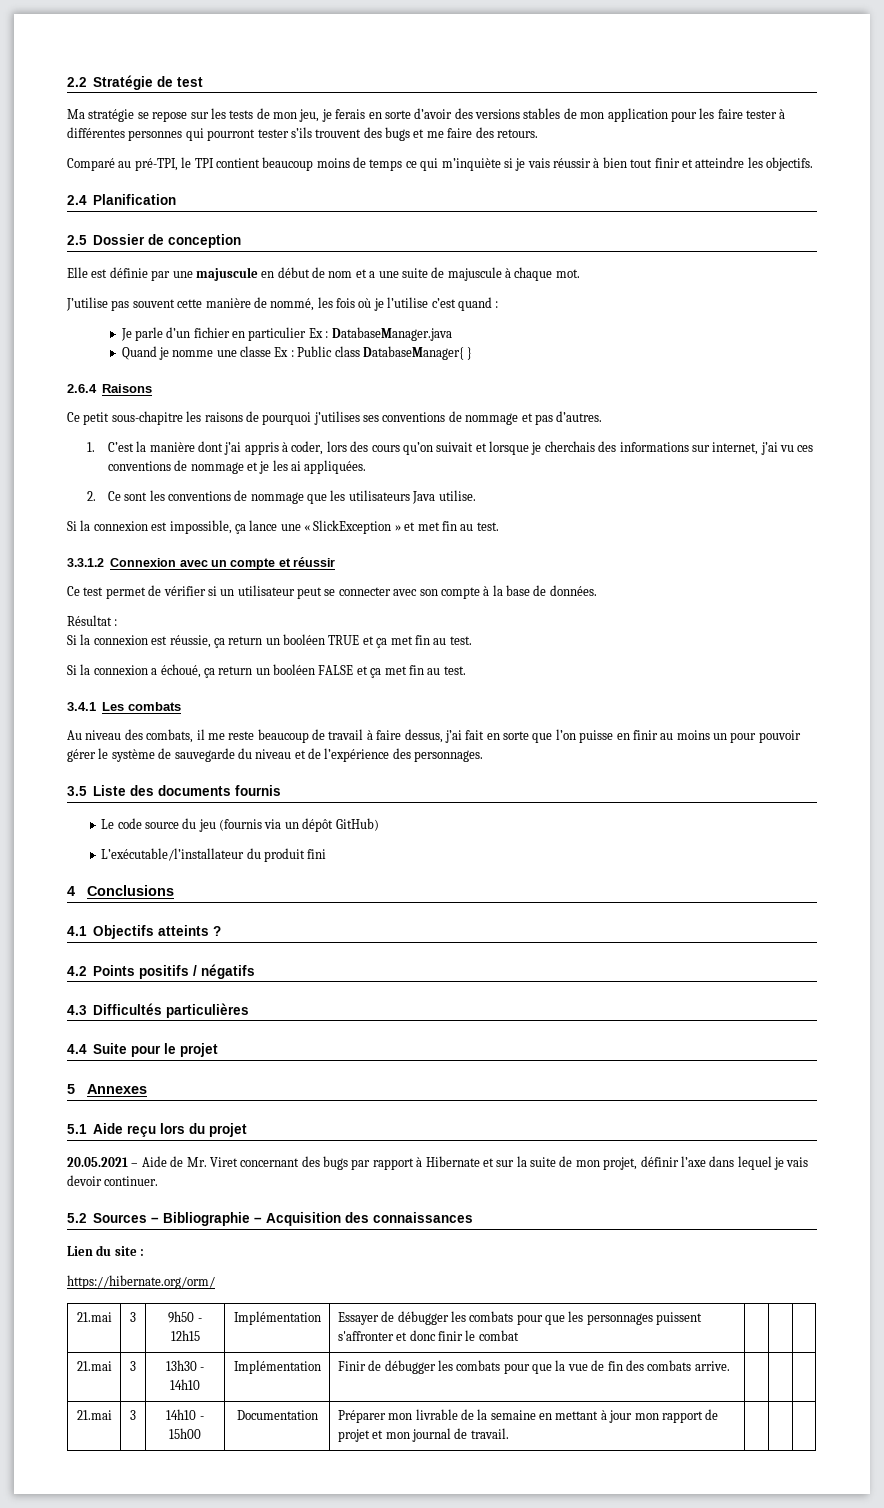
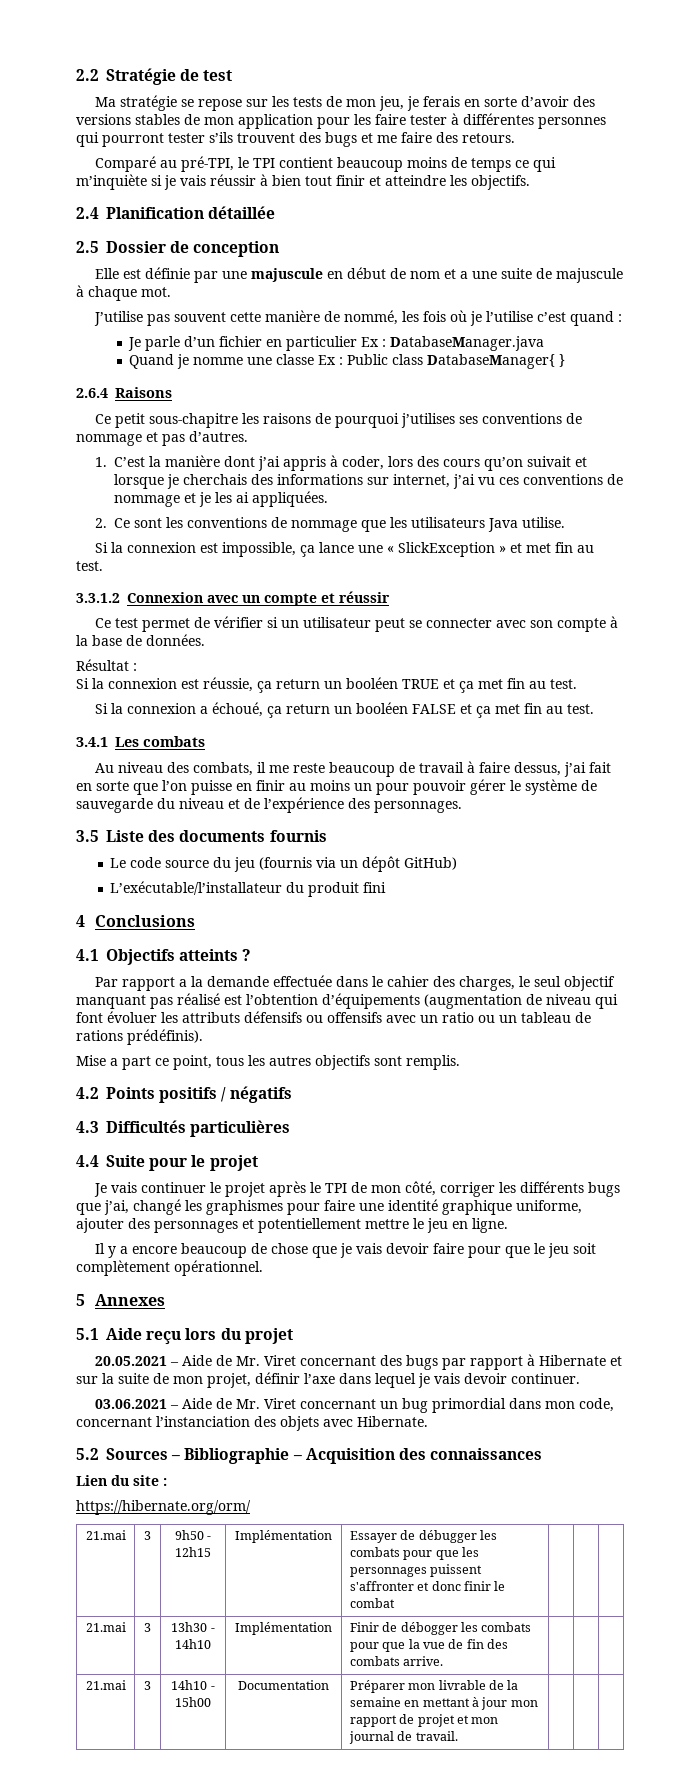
(177, 199) none -> [208,206,276,219] détaillée
(222, 931) none -> [94,975,615,991] [76,993,618,1009] [76,1011,591,1023] [76,1029,203,1045] [76,1055,460,1070] // Par rapport a la demande effectuée dans le cahier des charges, le seul objectif manquant pas réalisé est l’obtention d’équipements (augmentation de niveau qui font évoluer les attributs défensifs ou offensifs avec un ratio ou un tableau de rations prédéfinis). // Mise a part ce point, tous les autres objectifs sont remplis.
(219, 1050) none -> [93,1181,620,1197] [76,1199,582,1215] [76,1218,508,1233] [94,1243,596,1258] [76,1260,263,1276] // Je vais continuer le projet après le TPI de mon côté, corriger les différents bugs que j’ai, changé les graphismes pour faire une identité graphique uniforme, ajouter des personnages et potentiellement mettre le jeu en ligne. // Il y a encore beaucoup de chose que je vais devoir faire pour que le jeu soit complètement opérationnel.
(159, 1181) none -> [94,1398,614,1413] [76,1416,428,1431] // 03.06.2021 – Aide de Mr. Viret concernant un bug primordial dans mon code, concernant l’instanciation des objets avec Hibernate.
[384,1360,436,1374] débugger -> [400,1622,458,1635] débogger

